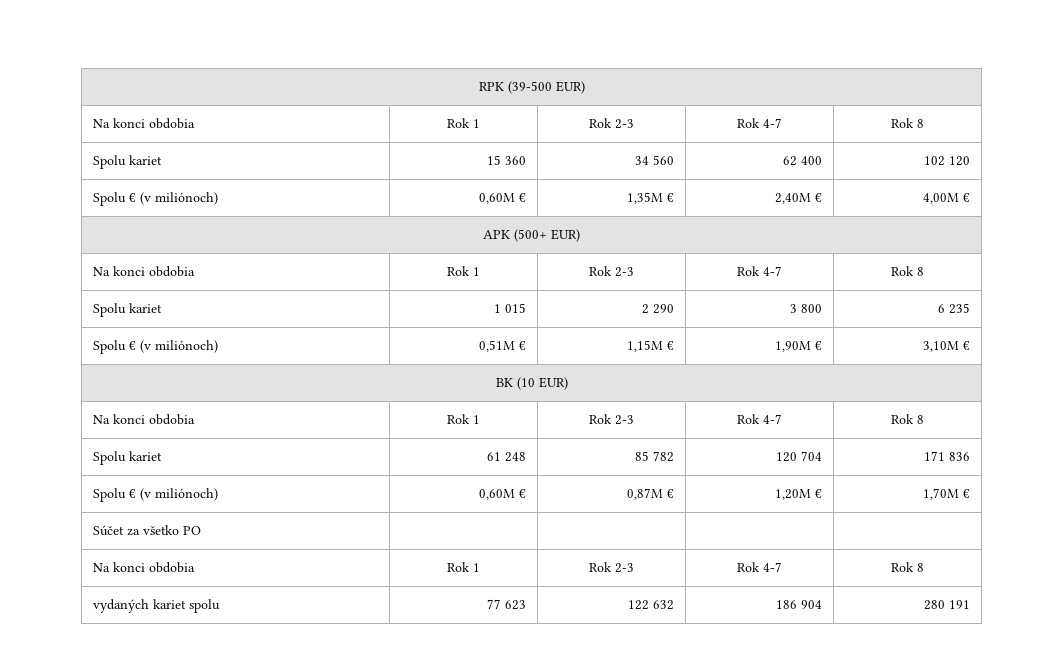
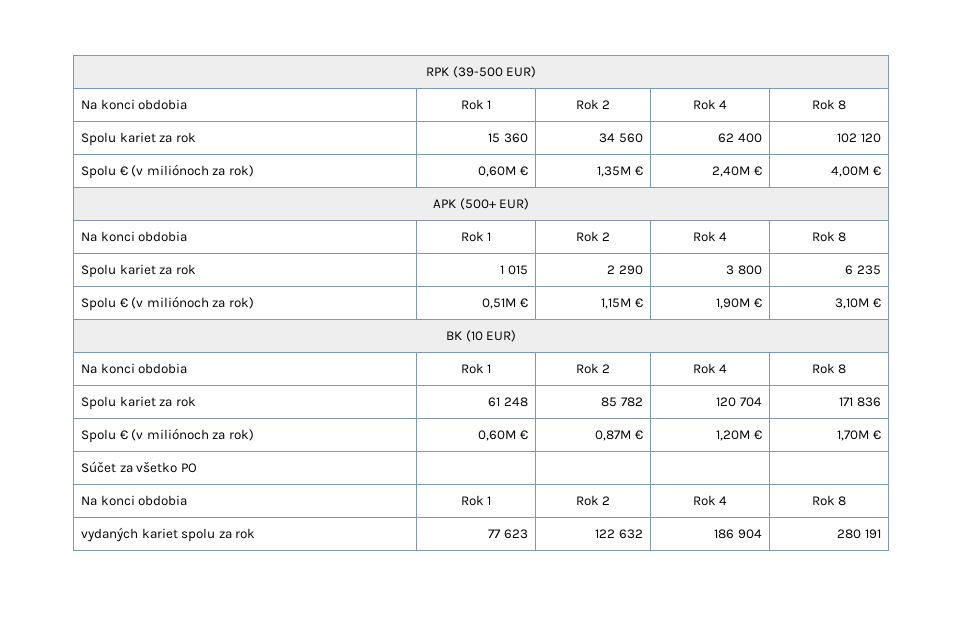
[615,119,634,129] [737,118,782,128] [891,118,924,128] [93,155,163,169] 2-3 | Rok 4-7 | Rok 8 // Spolu kariet -> [602,100,611,109] [692,99,728,110] [811,99,847,110] [80,132,196,146] 2 | Rok 4 | Rok 8 // Spolu kariet za rok
[155,192,219,205] miliónoch) -> [146,164,255,177] miliónoch za rok)
[615,267,634,277] [737,266,782,276] [891,266,924,276] [93,303,163,317] 2-3 | Rok 4-7 | Rok 8 // Spolu kariet -> [602,232,611,241] [692,231,728,242] [811,231,847,242] [80,264,196,278] 2 | Rok 4 | Rok 8 // Spolu kariet za rok
[155,340,219,353] miliónoch) -> [146,296,255,309] miliónoch za rok)
[615,415,634,425] [737,414,782,424] [891,414,924,424] [93,451,163,465] 2-3 | Rok 4-7 | Rok 8 // Spolu kariet -> [602,364,611,373] [692,363,728,374] [811,363,847,374] [80,396,196,410] 2 | Rok 4 | Rok 8 // Spolu kariet za rok
[155,488,219,501] miliónoch) -> [146,428,255,441] miliónoch za rok)
[615,563,634,573] [737,562,782,572] 2-3 | Rok 4-7 -> [602,496,611,505] [692,495,728,506] 2 | Rok 4
(221, 606) none -> [218,528,256,539] za rok

